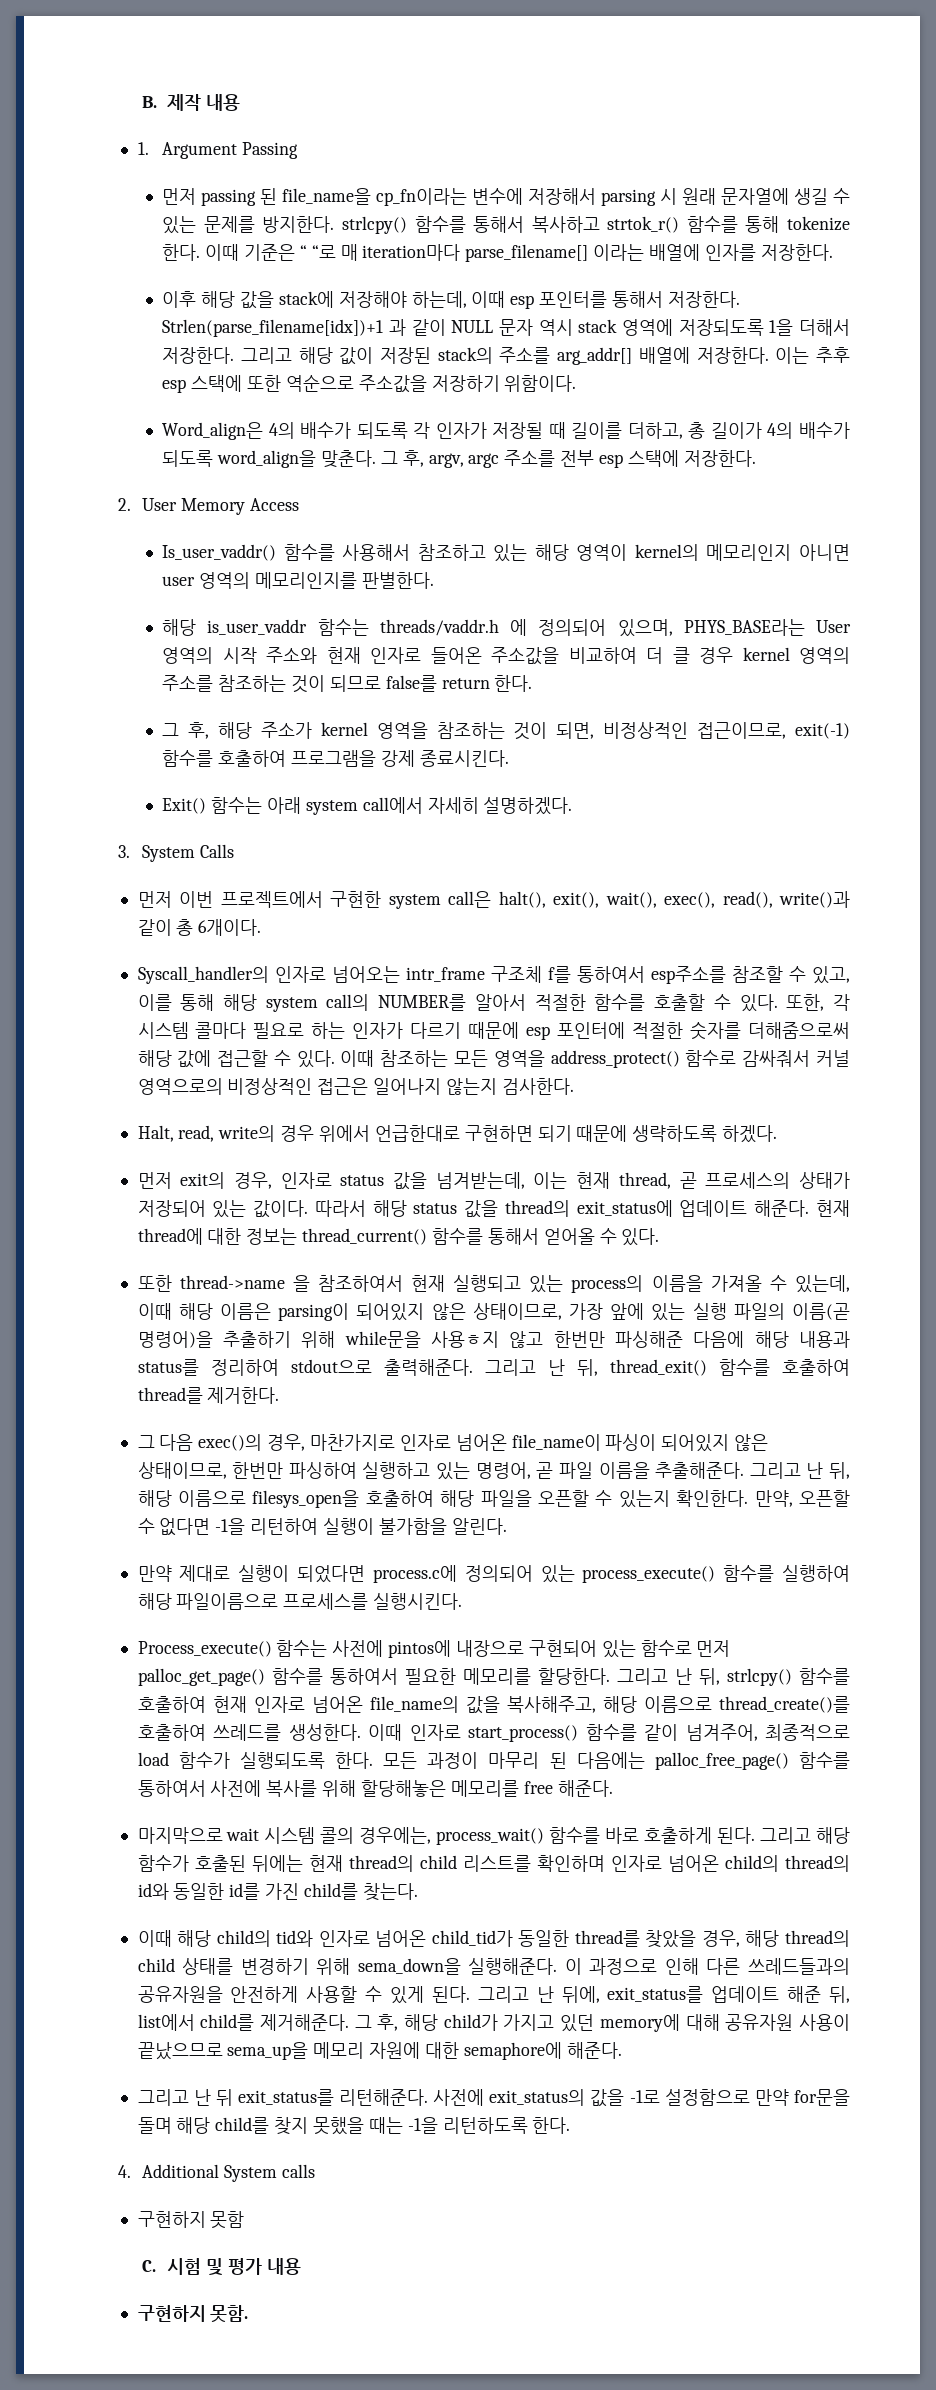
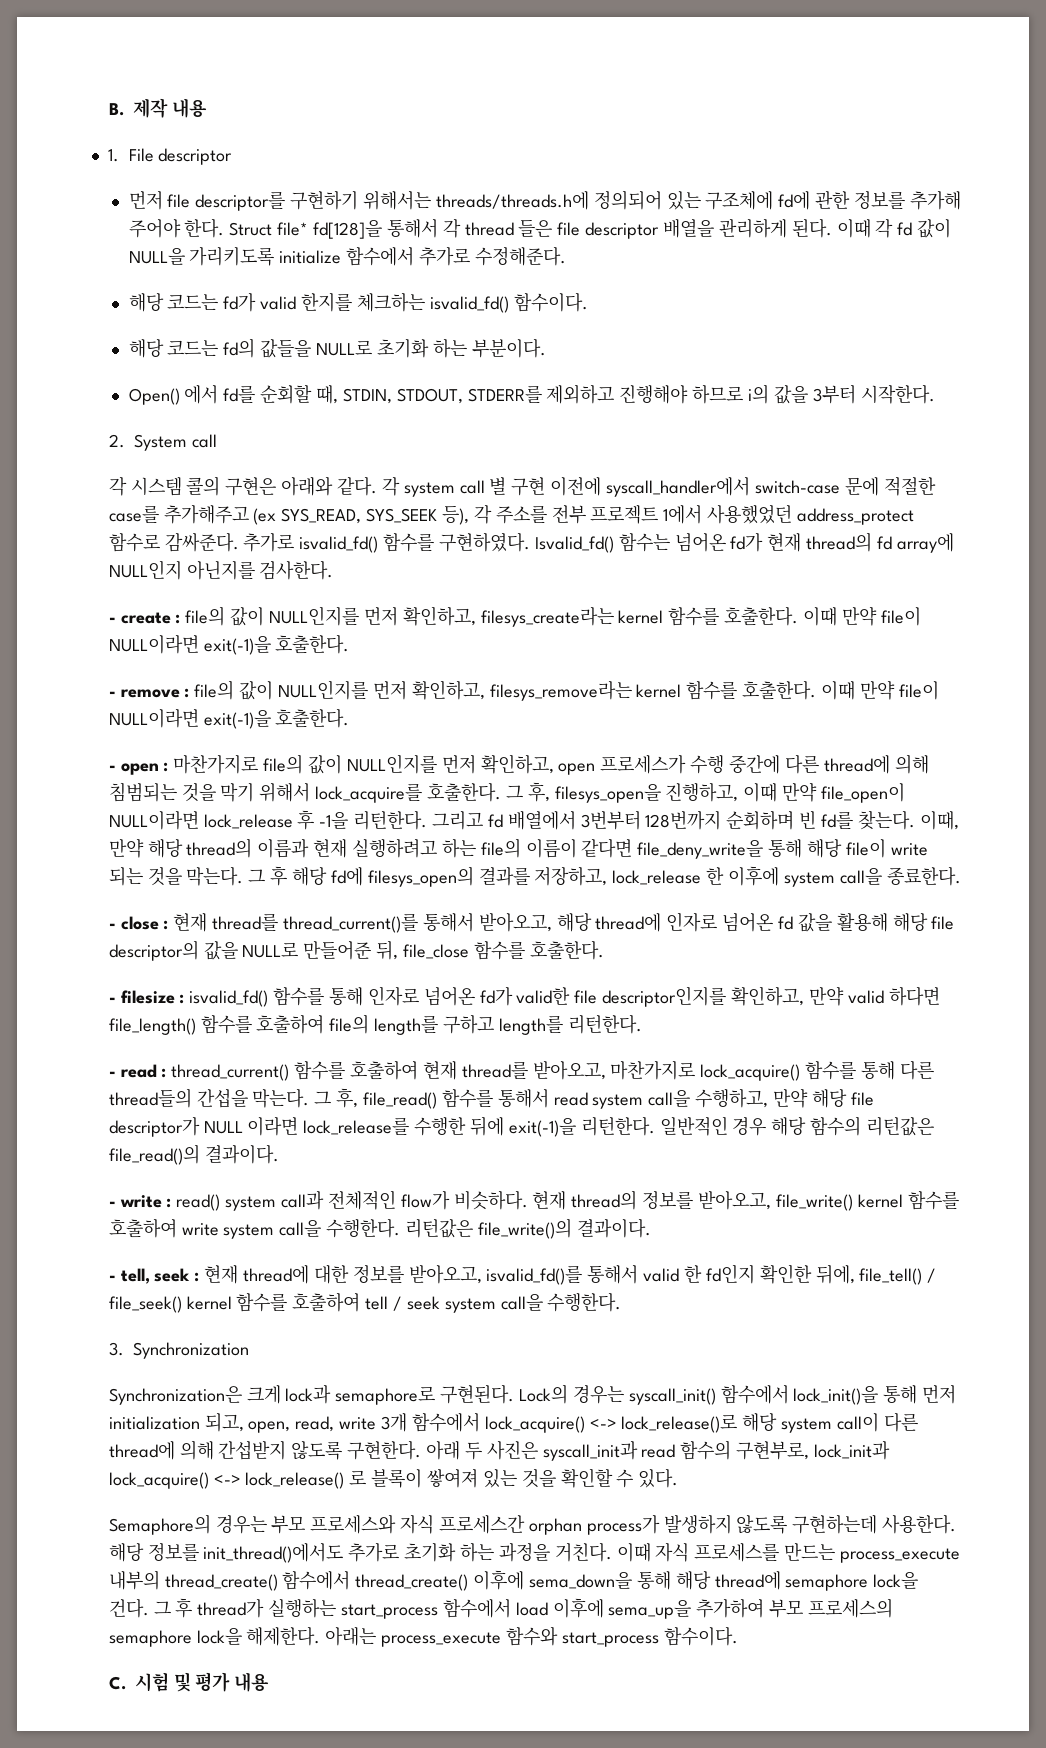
[162,142,299,159] [162,188,850,206] [162,216,851,234] [162,244,833,262] [162,291,740,309] [162,319,851,337] [162,347,850,365] [162,374,577,393] [162,422,850,440] [162,450,756,468] [117,498,300,515] [162,544,851,562] [162,572,434,589] [162,619,851,637] [162,647,850,665] [162,675,533,693] [162,722,851,740] [162,750,509,767] [162,797,573,815] [117,844,235,862] [137,891,850,909] [137,919,262,936] [137,966,850,984] [137,994,850,1012] [137,1021,850,1040] [137,1050,850,1068] [137,1078,574,1095] [137,1125,778,1143] [137,1172,850,1190] [137,1200,851,1218] [137,1228,660,1246] [137,1275,850,1293] [137,1303,850,1321] [137,1331,851,1348] [137,1359,851,1376] [137,1387,280,1404] [137,1434,769,1452] [137,1462,851,1480] [137,1490,851,1508] [137,1518,507,1536] [137,1565,850,1583] [137,1593,463,1610] [137,1640,731,1658] [137,1668,850,1686] [137,1696,851,1714] [137,1724,851,1742] [137,1752,850,1770] [137,1780,613,1797] [137,1827,850,1845] [137,1855,850,1872] [137,1883,418,1901] [137,1930,850,1948] [137,1958,850,1975] [137,1986,851,2004] [137,2014,850,2032] [137,2042,622,2060] [137,2089,850,2107] [137,2117,571,2135] [117,2164,316,2182] [137,2211,245,2229] Argument Passing // 먼저 passing 된 file_name을 cp_fn이라는 변수에 저장해서 parsing 시 원래 문자열에 생길 수 있는 문제를 방지한다. strlcpy() 함수를 통해서 복사하고 strtok_r() 함수를 통해 tokenize 한다. 이때 기준은 “ “로 매 iteration마다 parse_filename[] 이라는 배열에 인자를 저장한다. // 이후 해당 값을 stack에 저장해야 하는데, 이때 esp 포인터를 통해서 저장한다. Strlen(parse_filename[idx])+1 과 같이 NULL 문자 역시 stack 영역에 저장되도록 1을 더해서 저장한다. 그리고 해당 값이 저장된 stack의 주소를 arg_addr[] 배열에 저장한다. 이는 추후 esp 스택에 또한 역순으로 주소값을 저장하기 위함이다. // Word_align은 4의 배수가 되도록 각 인자가 저장될 때 길이를 더하고, 총 길이가 4의 배수가 되도록 word_align을 맞춘다. 그 후, argv, argc 주소를 전부 esp 스택에 저장한다. // 2. User Memory Access // Is_user_vaddr() 함수를 사용해서 참조하고 있는 해당 영역이 kernel의 메모리인지 아니면 user 영역의 메모리인지를 판별한다. // 해당 is_user_vaddr 함수는 threads/vaddr.h 에 정의되어 있으며, PHYS_BASE라는 User 영역의 시작 주소와 현재 인자로 들어온 주소값을 비교하여 더 클 경우 kernel 영역의 주소를 참조하는 것이 되므로 false를 return 한다. // 그 후, 해당 주소가 kernel 영역을 참조하는 것이 되면, 비정상적인 접근이므로, exit(-1) 함수를 호출하여 프로그램을 강제 종료시킨다. // Exit() 함수는 아래 system call에서 자세히 설명하겠다. // 3. System Calls // 먼저 이번 프로젝트에서 구현한 system call은 halt(), exit(), wait(), exec(), read(), write()과 같이 총 6개이다. // Syscall_handler의 인자로 넘어오는 intr_frame 구조체 f를 통하여서 esp주소를 참조할 수 있고, 이를 통해 해당 system call의 NUMBER를 알아서 적절한 함수를 호출할 수 있다. 또한, 각 시스템 콜마다 필요로 하는 인자가 다르기 때문에 esp 포인터에 적절한 숫자를 더해줌으로써 해당 값에 접근할 수 있다. 이때 참조하는 모든 영역을 address_protect() 함수로 감싸줘서 커널 영역으로의 비정상적인 접근은 일어나지 않는지 검사한다. // Halt, read, write의 경우 위에서 언급한대로 구현하면 되기 때문에 생략하도록 하겠다. // 먼저 exit의 경우, 인자로 status 값을 넘겨받는데, 이는 현재 thread, 곧 프로세스의 상태가 저장되어 있는 값이다. 따라서 해당 status 값을 thread의 exit_status에 업데이트 해준다. 현재 thread에 대한 정보는 thread_current() 함수를 통해서 얻어올 수 있다. // 또한 thread->name 을 참조하여서 현재 실행되고 있는 process의 이름을 가져올 수 있는데, 이때 해당 이름은 parsing이 되어있지 않은 상태이므로, 가장 앞에 있는 실행 파일의 이름(곧 명령어)을 추출하기 위해 while문을 사용ㅎ지 않고 한번만 파싱해준 다음에 해당 내용과 status를 정리하여 stdout으로 출력해준다. 그리고 난 뒤, thread_exit() 함수를 호출하여 thread를 제거한다. // 그 다음 exec()의 경우, 마찬가지로 인자로 넘어온 file_name이 파싱이 되어있지 않은 상태이므로, 한번만 파싱하여 실행하고 있는 명령어, 곧 파일 이름을 추출해준다. 그리고 난 뒤, 해당 이름으로 filesys_open을 호출하여 해당 파일을 오픈할 수 있는지 확인한다. 만약, 오픈할 수 없다면 -1을 리턴하여 실행이 불가함을 알린다. // 만약 제대로 실행이 되었다면 process.c에 정의되어 있는 process_execute() 함수를 실행하여 해당 파일이름으로 프로세스를 실행시킨다. // Process_execute() 함수는 사전에 pintos에 내장으로 구현되어 있는 함수로 먼저 palloc_get_page() 함수를 통하여서 필요한 메모리를 할당한다. 그리고 난 뒤, strlcpy() 함수를 호출하여 현재 인자로 넘어온 file_name의 값을 복사해주고, 해당 이름으로 thread_create()를 호출하여 쓰레드를 생성한다. 이때 인자로 start_process() 함수를 같이 넘겨주어, 최종적으로 load 함수가 실행되도록 한다. 모든 과정이 마무리 된 다음에는 palloc_free_page() 함수를 통하여서 사전에 복사를 위해 할당해놓은 메모리를 free 해준다. // 마지막으로 wait 시스템 콜의 경우에는, process_wait() 함수를 바로 호출하게 된다. 그리고 해당 함수가 호출된 뒤에는 현재 thread의 child 리스트를 확인하며 인자로 넘어온 child의 thread의 id와 동일한 id를 가진 child를 찾는다. // 이때 해당 child의 tid와 인자로 넘어온 child_tid가 동일한 thread를 찾았을 경우, 해당 thread의 child 상태를 변경하기 위해 sema_down을 실행해준다. 이 과정으로 인해 다른 쓰레드들과의 공유자원을 안전하게 사용할 수 있게 된다. 그리고 난 뒤에, exit_status를 업데이트 해준 뒤, list에서 child를 제거해준다. 그 후, 해당 child가 가지고 있던 memory에 대해 공유자원 사용이 끝났으므로 sema_up을 메모리 자원에 대한 semaphore에 해준다. // 그리고 난 뒤 exit_status를 리턴해준다. 사전에 exit_status의 값을 -1로 설정함으로 만약 for문을 돌며 해당 child를 찾지 못했을 때는 -1을 리턴하도록 한다. // 4. Additional System calls // 구현하지 못함 -> [128,148,233,165] [128,190,961,211] [128,218,952,239] [128,246,566,266] [128,292,588,313] [128,338,546,358] [128,384,935,405] [108,434,217,451] [108,476,936,497] [108,505,915,525] [108,532,954,553] [108,560,334,580] [108,606,921,627] [108,634,350,655] [108,680,939,701] [108,708,350,729] [108,754,929,775] [108,782,906,803] [108,810,959,830] [108,838,928,859] [108,866,961,887] [108,912,955,933] [108,940,604,961] [108,986,940,1007] [108,1014,642,1035] [108,1060,934,1081] [108,1088,874,1109] [108,1116,935,1137] [108,1144,279,1165] [108,1190,959,1211] [108,1218,651,1239] [108,1264,937,1285] [108,1292,622,1313] [108,1342,249,1359] [108,1384,957,1405] [108,1412,918,1433] [108,1440,891,1461] [108,1468,679,1489] [108,1514,957,1535] [108,1542,961,1563] [108,1570,919,1591] [108,1598,894,1619] [108,1626,738,1647] File descriptor // 먼저 file descriptor를 구현하기 위해서는 threads/threads.h에 정의되어 있는 구조체에 fd에 관한 정보를 추가해 주어야 한다. Struct file* fd[128]을 통해서 각 thread 들은 file descriptor 배열을 관리하게 된다. 이때 각 fd 값이 NULL을 가리키도록 initialize 함수에서 추가로 수정해준다. // 해당 코드는 fd가 valid 한지를 체크하는 isvalid_fd() 함수이다. // 해당 코드는 fd의 값들을 NULL로 초기화 하는 부분이다. // Open() 에서 fd를 순회할 때, STDIN, STDOUT, STDERR를 제외하고 진행해야 하므로 i의 값을 3부터 시작한다. // 2. System call // 각 시스템 콜의 구현은 아래와 같다. 각 system call 별 구현 이전에 syscall_handler에서 switch-case 문에 적절한 case를 추가해주고 (ex SYS_READ, SYS_SEEK 등), 각 주소를 전부 프로젝트 1에서 사용했었던 address_protect 함수로 감싸준다. 추가로 isvalid_fd() 함수를 구현하였다. Isvalid_fd() 함수는 넘어온 fd가 현재 thread의 fd array에 NULL인지 아닌지를 검사한다. // - create : file의 값이 NULL인지를 먼저 확인하고, filesys_create라는 kernel 함수를 호출한다. 이때 만약 file이 NULL이라면 exit(-1)을 호출한다. // - remove : file의 값이 NULL인지를 먼저 확인하고, filesys_remove라는 kernel 함수를 호출한다. 이때 만약 file이 NULL이라면 exit(-1)을 호출한다. // - open : 마찬가지로 file의 값이 NULL인지를 먼저 확인하고, open 프로세스가 수행 중간에 다른 thread에 의해 침범되는 것을 막기 위해서 lock_acquire를 호출한다. 그 후, filesys_open을 진행하고, 이때 만약 file_open이 NULL이라면 lock_release 후 -1을 리턴한다. 그리고 fd 배열에서 3번부터 128번까지 순회하며 빈 fd를 찾는다. 이때, 만약 해당 thread의 이름과 현재 실행하려고 하는 file의 이름이 같다면 file_deny_write을 통해 해당 file이 write 되는 것을 막는다. 그 후 해당 fd에 filesys_open의 결과를 저장하고, lock_release 한 이후에 system call을 종료한다. // - close : 현재 thread를 thread_current()를 통해서 받아오고, 해당 thread에 인자로 넘어온 fd 값을 활용해 해당 file descriptor의 값을 NULL로 만들어준 뒤, file_close 함수를 호출한다. // - filesize : isvalid_fd() 함수를 통해 인자로 넘어온 fd가 valid한 file descriptor인지를 확인하고, 만약 valid 하다면 file_length() 함수를 호출하여 file의 length를 구하고 length를 리턴한다. // - read : thread_current() 함수를 호출하여 현재 thread를 받아오고, 마찬가지로 lock_acquire() 함수를 통해 다른 thread들의 간섭을 막는다. 그 후, file_read() 함수를 통해서 read system call을 수행하고, 만약 해당 file descriptor가 NULL 이라면 lock_release를 수행한 뒤에 exit(-1)을 리턴한다. 일반적인 경우 해당 함수의 리턴값은 file_read()의 결과이다. // - write : read() system call과 전체적인 flow가 비슷하다. 현재 thread의 정보를 받아오고, file_write() kernel 함수를 호출하여 write system call을 수행한다. 리턴값은 file_write()의 결과이다. // - tell, seek : 현재 thread에 대한 정보를 받아오고, isvalid_fd()를 통해서 valid 한 fd인지 확인한 뒤에, file_tell() / file_seek() kernel 함수를 호출하여 tell / seek system call을 수행한다. // 3. Synchronization // Synchronization은 크게 lock과 semaphore로 구현된다. Lock의 경우는 syscall_init() 함수에서 lock_init()을 통해 먼저 initialization 되고, open, read, write 3개 함수에서 lock_acquire() <-> lock_release()로 해당 system call이 다른 thread에 의해 간섭받지 않도록 구현한다. 아래 두 사진은 syscall_init과 read 함수의 구현부로, lock_init과 lock_acquire() <-> lock_release() 로 블록이 쌓여져 있는 것을 확인할 수 있다. // Semaphore의 경우는 부모 프로세스와 자식 프로세스간 orphan process가 발생하지 않도록 구현하는데 사용한다. 해당 정보를 init_thread()에서도 추가로 초기화 하는 과정을 거친다. 이때 자식 프로세스를 만드는 process_execute 내부의 thread_create() 함수에서 thread_create() 이후에 sema_down을 통해 해당 thread에 semaphore lock을 건다. 그 후 thread가 실행하는 start_process 함수에서 load 이후에 sema_up을 추가하여 부모 프로세스의 semaphore lock을 해제한다. 아래는 process_execute 함수와 start_process 함수이다.
[137,2305,249,2323] // 구현하지 못함. -> (270, 1682) none

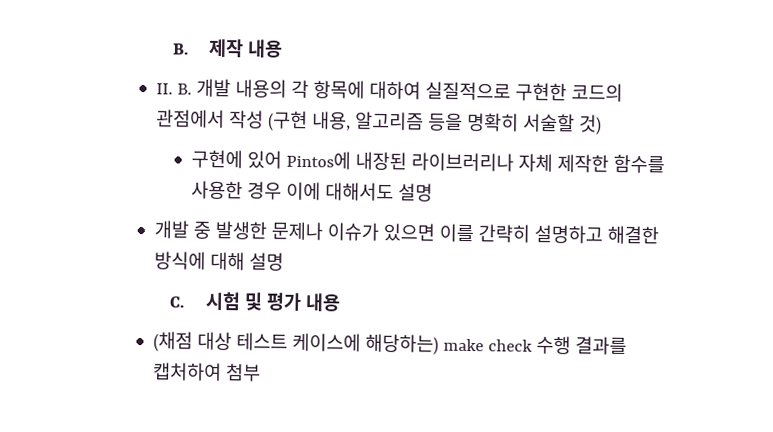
[108,148,233,165] [128,190,961,211] [128,218,952,239] [128,246,566,266] [128,292,588,313] [128,338,546,358] [128,384,935,405] [108,434,217,451] [108,476,936,497] [108,505,915,525] [108,532,954,553] [108,560,334,580] [108,606,921,627] [108,634,350,655] [108,680,939,701] [108,708,350,729] [108,754,929,775] [108,782,906,803] [108,810,959,830] [108,838,928,859] [108,866,961,887] [108,912,955,933] [108,940,604,961] [108,986,940,1007] [108,1014,642,1035] [108,1060,934,1081] [108,1088,874,1109] [108,1116,935,1137] [108,1144,279,1165] [108,1190,959,1211] [108,1218,651,1239] [108,1264,937,1285] [108,1292,622,1313] [108,1342,249,1359] [108,1384,957,1405] [108,1412,918,1433] [108,1440,891,1461] [108,1468,679,1489] [108,1514,957,1535] [108,1542,961,1563] [108,1570,919,1591] [108,1598,894,1619] [108,1626,738,1647] 1. File descriptor // 먼저 file descriptor를 구현하기 위해서는 threads/threads.h에 정의되어 있는 구조체에 fd에 관한 정보를 추가해 주어야 한다. Struct file* fd[128]을 통해서 각 thread 들은 file descriptor 배열을 관리하게 된다. 이때 각 fd 값이 NULL을 가리키도록 initialize 함수에서 추가로 수정해준다. // 해당 코드는 fd가 valid 한지를 체크하는 isvalid_fd() 함수이다. // 해당 코드는 fd의 값들을 NULL로 초기화 하는 부분이다. // Open() 에서 fd를 순회할 때, STDIN, STDOUT, STDERR를 제외하고 진행해야 하므로 i의 값을 3부터 시작한다. // 2. System call // 각 시스템 콜의 구현은 아래와 같다. 각 system call 별 구현 이전에 syscall_handler에서 switch-case 문에 적절한 case를 추가해주고 (ex SYS_READ, SYS_SEEK 등), 각 주소를 전부 프로젝트 1에서 사용했었던 address_protect 함수로 감싸준다. 추가로 isvalid_fd() 함수를 구현하였다. Isvalid_fd() 함수는 넘어온 fd가 현재 thread의 fd array에 NULL인지 아닌지를 검사한다. // - create : file의 값이 NULL인지를 먼저 확인하고, filesys_create라는 kernel 함수를 호출한다. 이때 만약 file이 NULL이라면 exit(-1)을 호출한다. // - remove : file의 값이 NULL인지를 먼저 확인하고, filesys_remove라는 kernel 함수를 호출한다. 이때 만약 file이 NULL이라면 exit(-1)을 호출한다. // - open : 마찬가지로 file의 값이 NULL인지를 먼저 확인하고, open 프로세스가 수행 중간에 다른 thread에 의해 침범되는 것을 막기 위해서 lock_acquire를 호출한다. 그 후, filesys_open을 진행하고, 이때 만약 file_open이 NULL이라면 lock_release 후 -1을 리턴한다. 그리고 fd 배열에서 3번부터 128번까지 순회하며 빈 fd를 찾는다. 이때, 만약 해당 thread의 이름과 현재 실행하려고 하는 file의 이름이 같다면 file_deny_write을 통해 해당 file이 write 되는 것을 막는다. 그 후 해당 fd에 filesys_open의 결과를 저장하고, lock_release 한 이후에 system call을 종료한다. // - close : 현재 thread를 thread_current()를 통해서 받아오고, 해당 thread에 인자로 넘어온 fd 값을 활용해 해당 file descriptor의 값을 NULL로 만들어준 뒤, file_close 함수를 호출한다. // - filesize : isvalid_fd() 함수를 통해 인자로 넘어온 fd가 valid한 file descriptor인지를 확인하고, 만약 valid 하다면 file_length() 함수를 호출하여 file의 length를 구하고 length를 리턴한다. // - read : thread_current() 함수를 호출하여 현재 thread를 받아오고, 마찬가지로 lock_acquire() 함수를 통해 다른 thread들의 간섭을 막는다. 그 후, file_read() 함수를 통해서 read system call을 수행하고, 만약 해당 file descriptor가 NULL 이라면 lock_release를 수행한 뒤에 exit(-1)을 리턴한다. 일반적인 경우 해당 함수의 리턴값은 file_read()의 결과이다. // - write : read() system call과 전체적인 flow가 비슷하다. 현재 thread의 정보를 받아오고, file_write() kernel 함수를 호출하여 write system call을 수행한다. 리턴값은 file_write()의 결과이다. // - tell, seek : 현재 thread에 대한 정보를 받아오고, isvalid_fd()를 통해서 valid 한 fd인지 확인한 뒤에, file_tell() / file_seek() kernel 함수를 호출하여 tell / seek system call을 수행한다. // 3. Synchronization // Synchronization은 크게 lock과 semaphore로 구현된다. Lock의 경우는 syscall_init() 함수에서 lock_init()을 통해 먼저 initialization 되고, open, read, write 3개 함수에서 lock_acquire() <-> lock_release()로 해당 system call이 다른 thread에 의해 간섭받지 않도록 구현한다. 아래 두 사진은 syscall_init과 read 함수의 구현부로, lock_init과 lock_acquire() <-> lock_release() 로 블록이 쌓여져 있는 것을 확인할 수 있다. // Semaphore의 경우는 부모 프로세스와 자식 프로세스간 orphan process가 발생하지 않도록 구현하는데 사용한다. 해당 정보를 init_thread()에서도 추가로 초기화 하는 과정을 거친다. 이때 자식 프로세스를 만드는 process_execute 내부의 thread_create() 함수에서 thread_create() 이후에 sema_down을 통해 해당 thread에 semaphore lock을 건다. 그 후 thread가 실행하는 start_process 함수에서 load 이후에 sema_up을 추가하여 부모 프로세스의 semaphore lock을 해제한다. 아래는 process_execute 함수와 start_process 함수이다. -> [155,78,623,102] [155,109,602,135] [190,149,665,174] [190,180,433,202] [153,220,659,245] [153,251,284,271] II. B. 개발 내용의 각 항목에 대하여 실질적으로 구현한 코드의 관점에서 작성 (구현 내용, 알고리즘 등을 명확히 서술할 것) // 구현에 있어 Pintos에 내장된 라이브러리나 자체 제작한 함수를 사용한 경우 이에 대해서도 설명 // 개발 중 발생한 문제나 이슈가 있으면 이를 간략히 설명하고 해결한 방식에 대해 설명
(270, 1682) none -> [152,331,627,355] [152,362,261,382] // (채점 대상 테스트 케이스에 해당하는) make check 수행 결과를 캡처하여 첨부

